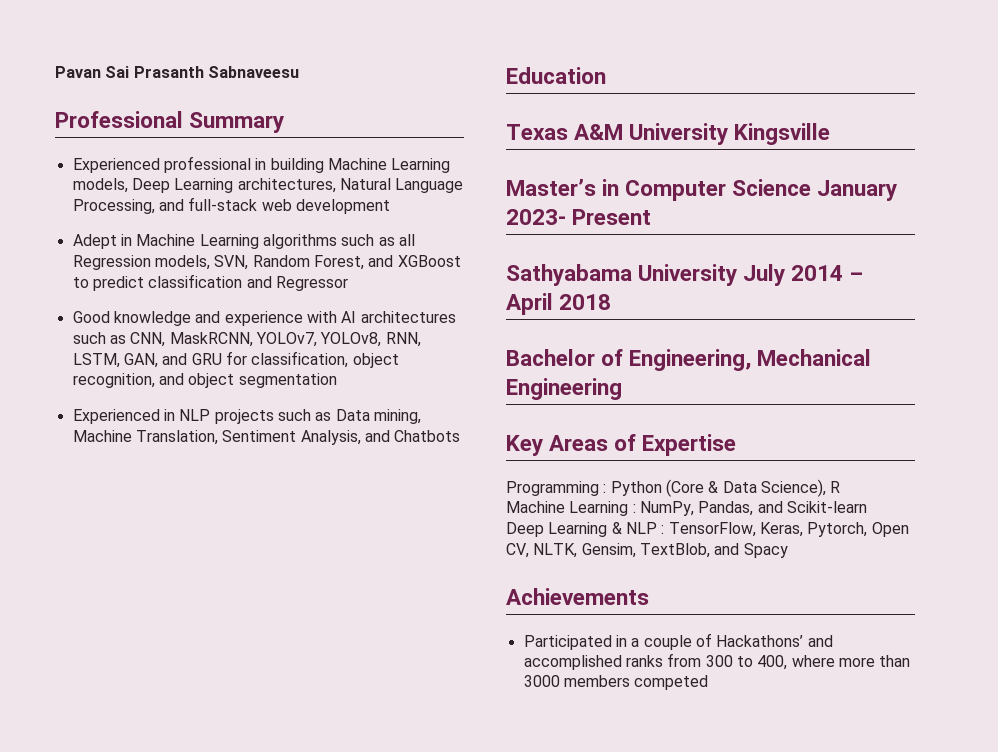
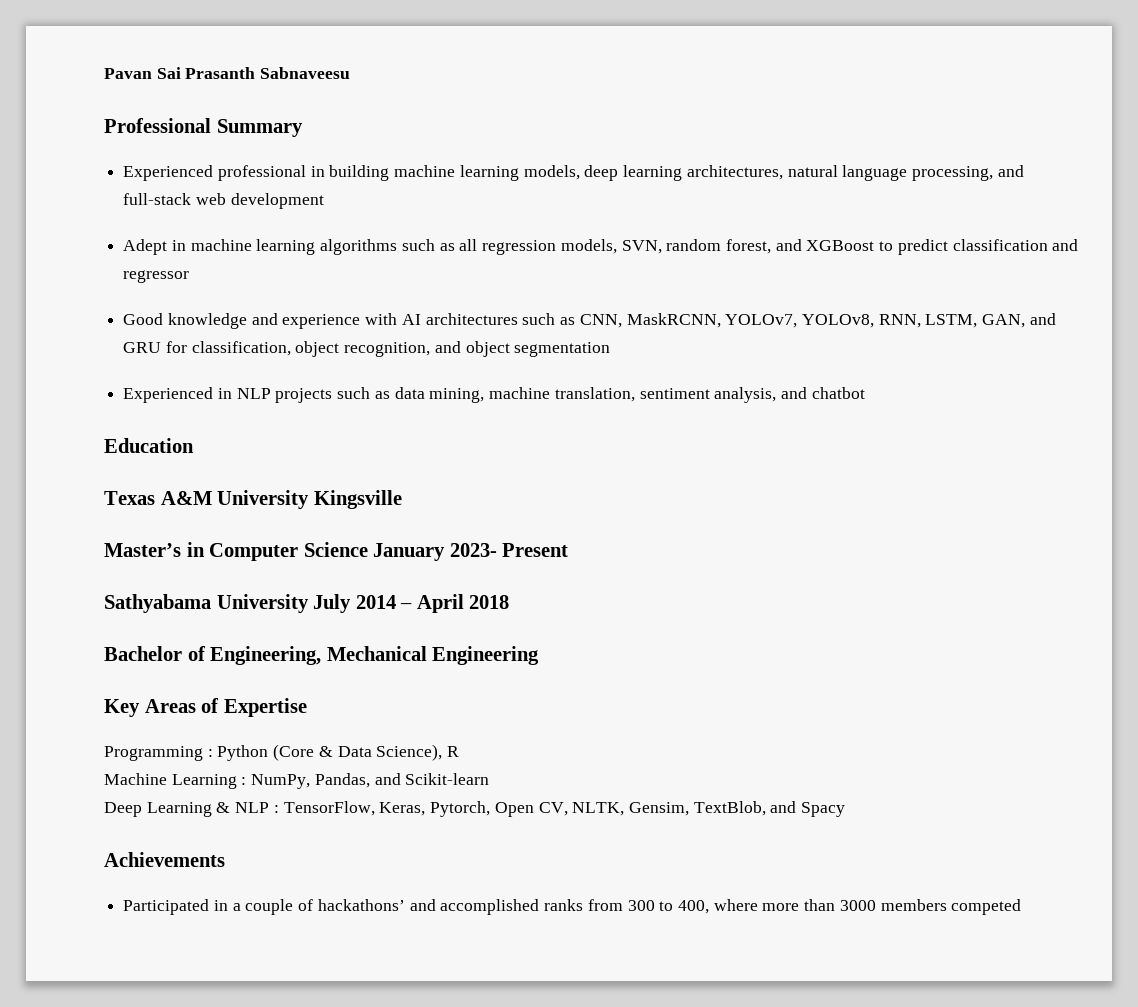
[327,158,451,173] [72,178,464,193] [72,199,155,214] Machine Learning models, Deep Learning architectures, Natural Language Processing, -> [394,165,993,181] machine learning models, deep learning architectures, natural language processing,
[136,234,259,249] Machine Learning -> [190,239,316,255] machine learning
[72,255,151,270] Regression -> [482,240,557,255] regression
[252,255,364,270] Random Forest, -> [666,239,771,254] random forest,
[275,276,348,291] Regressor -> [123,270,190,283] regressor
[335,409,421,424] [72,430,461,445] Data mining, Machine Translation, Sentiment Analysis, and Chatbots -> [394,387,865,403] data mining, machine translation, sentiment analysis, and chatbot
[716,635,804,647] Hackathons’ -> [317,899,405,911] hackathons’

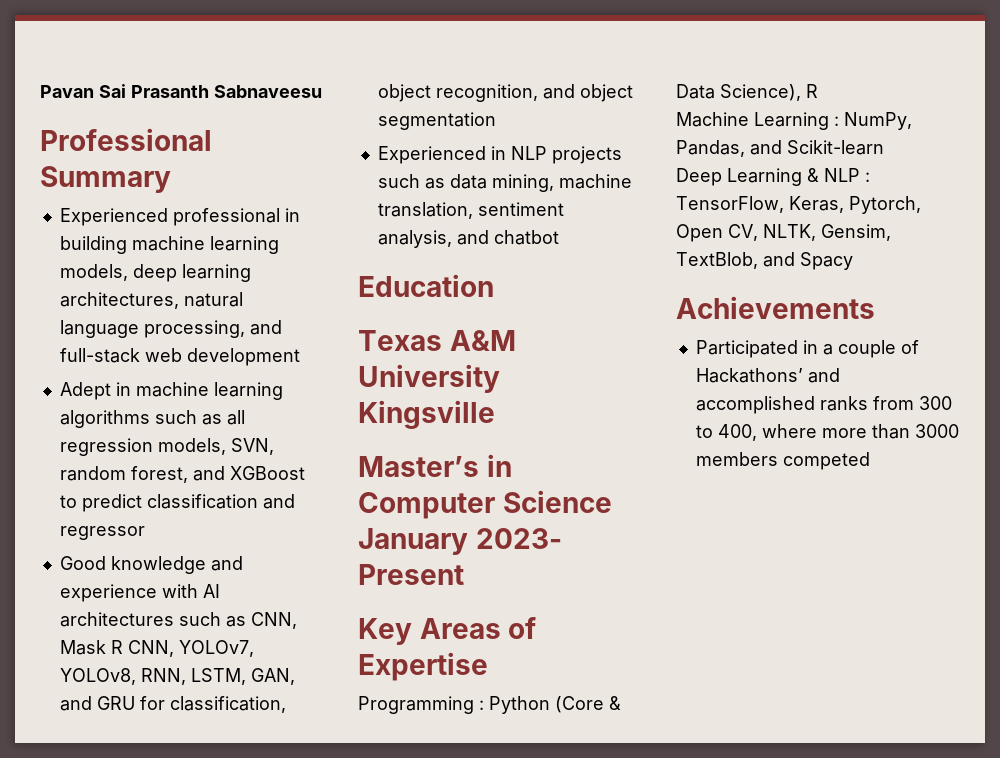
[626,313,721,328] MaskRCNN, -> [59,640,174,657] Mask R CNN,
[104,594,510,613] [104,646,540,665] // Sathyabama University July 2014 – April 2018 // Bachelor of Engineering, Mechanical Engineering -> (464, 574) none
[317,899,405,911] hackathons’ -> [695,368,803,383] Hackathons’

